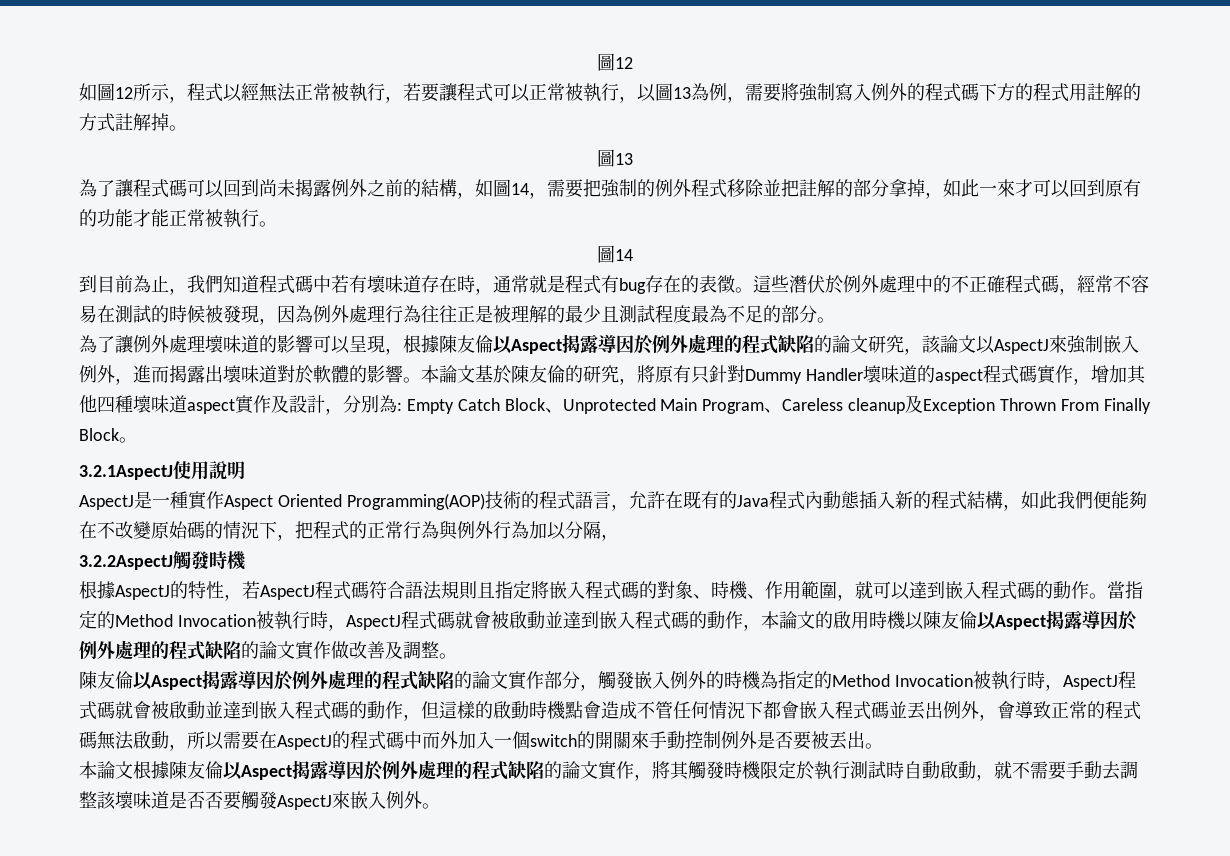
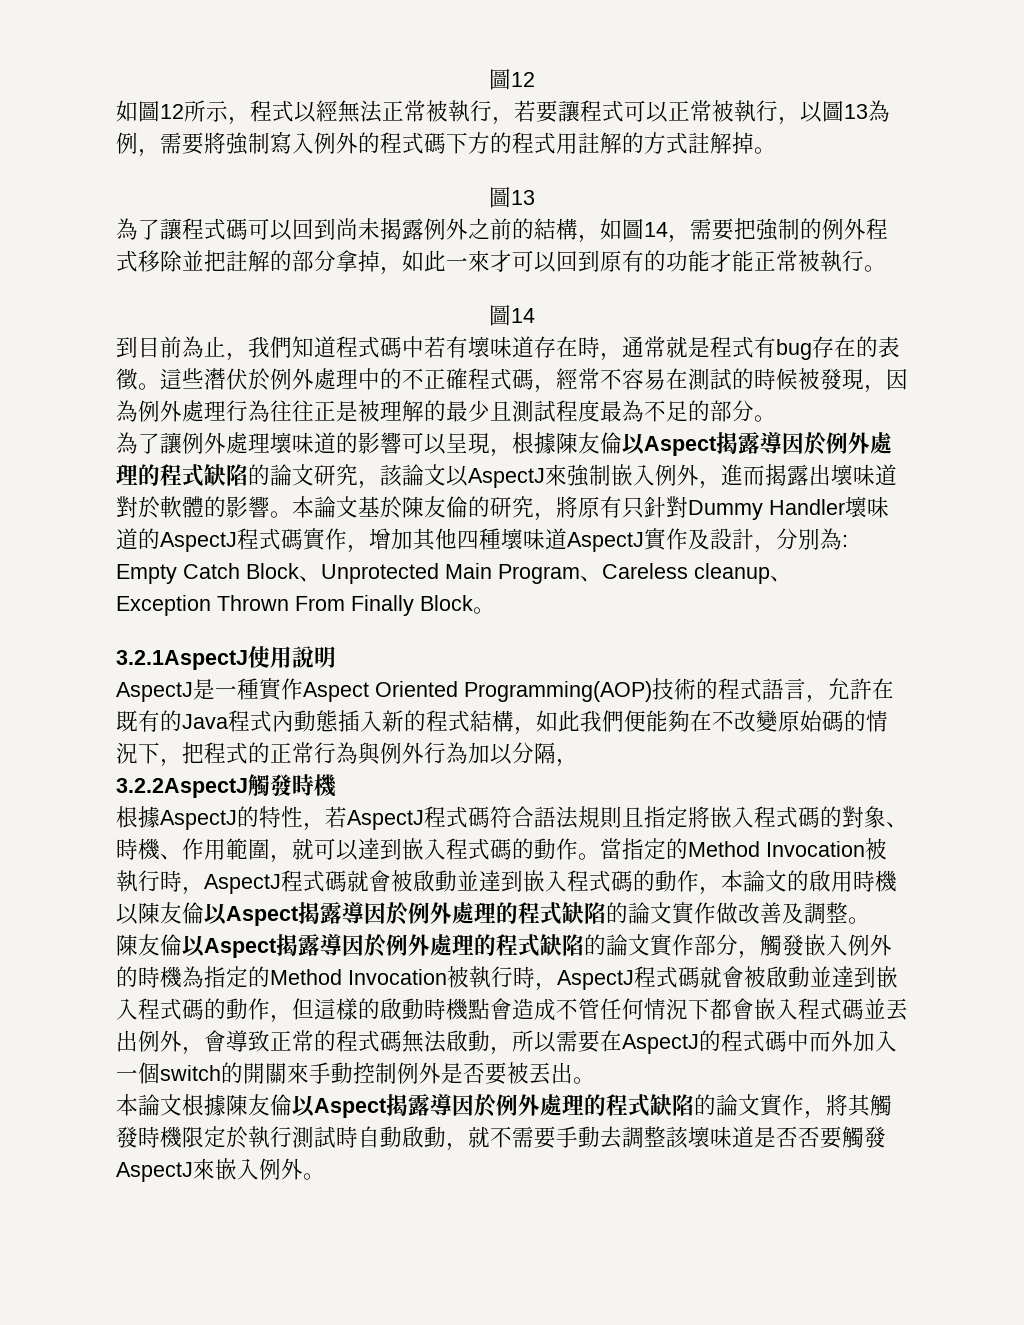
[934,369,983,384] aspect -> [160,532,237,552] AspectJ
[187,399,235,414] aspect -> [567,532,644,552] AspectJ
[905,395,924,413] 及 -> [770,576,792,582] 、 //

